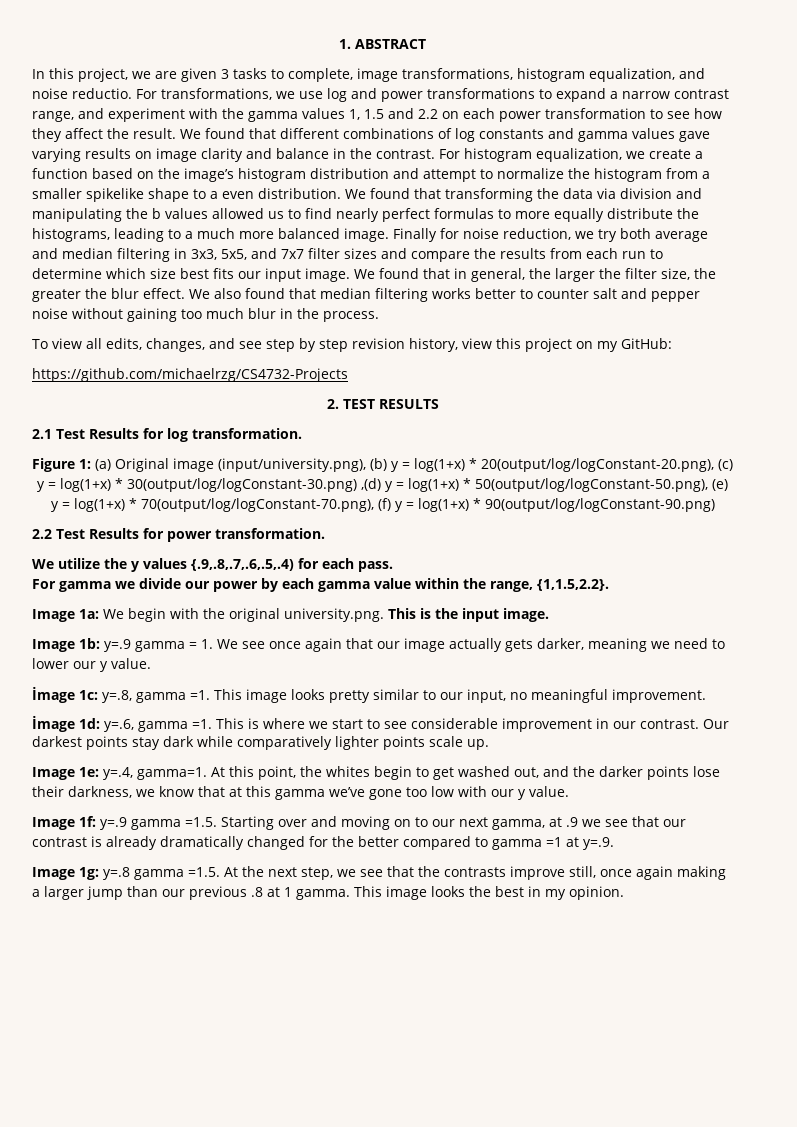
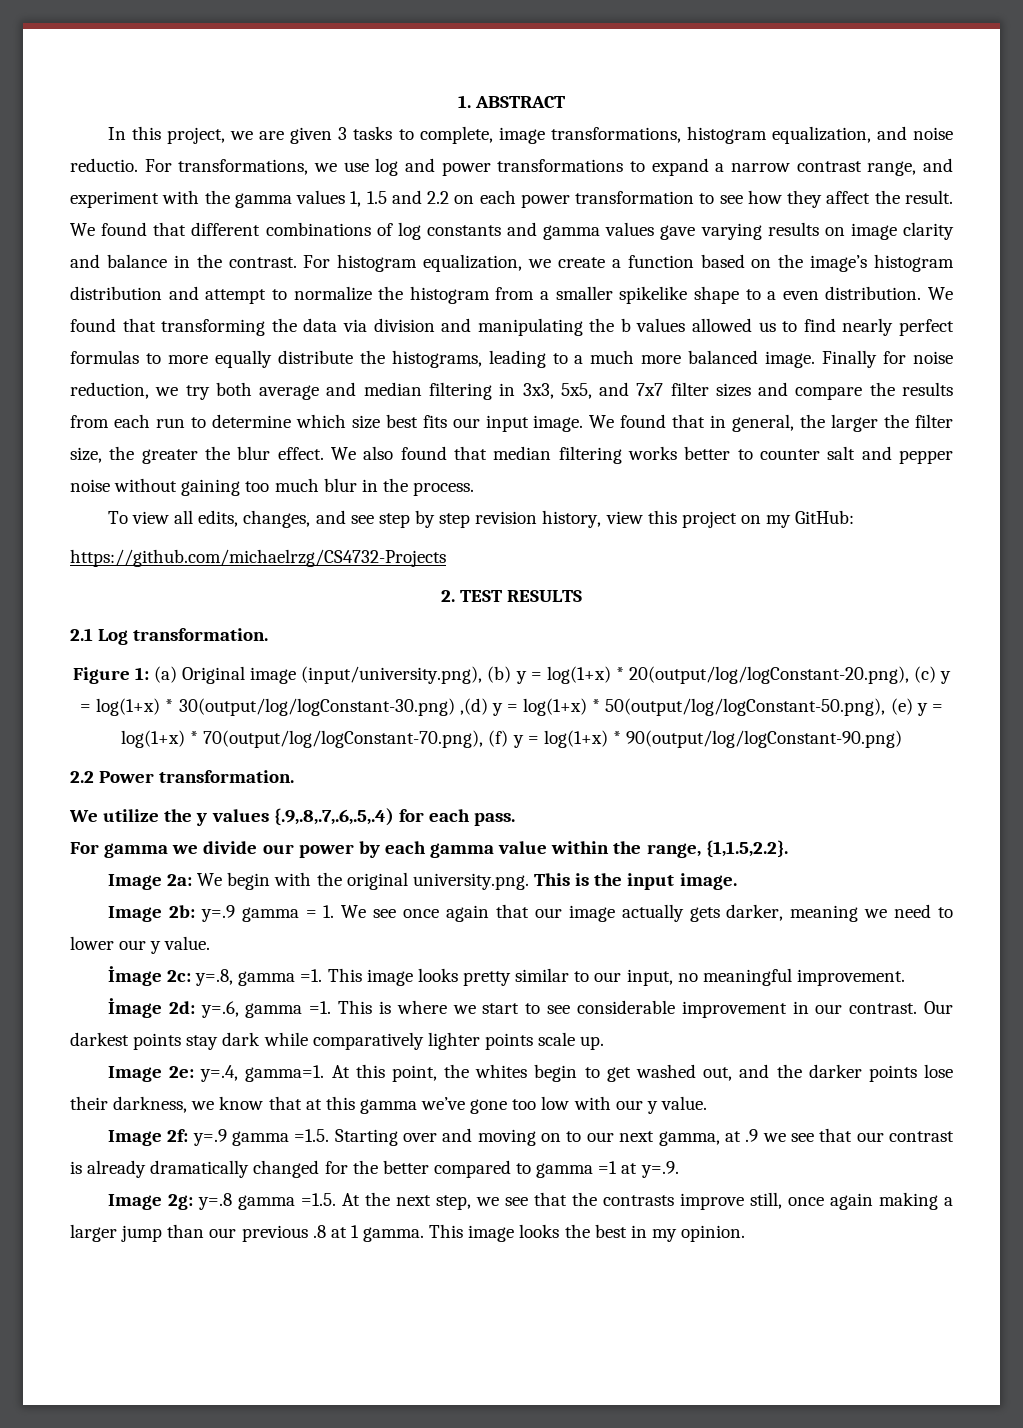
[56,428,188,442] Test Results for log -> [98,629,129,645] Log
[56,528,212,542] Test Results for power -> [99,771,155,783] Power
[79,609,99,619] 1a: -> [167,874,193,886] 2a:
[79,638,100,649] 1b: -> [168,905,195,918] 2b:
[79,690,98,700] 1c: -> [167,970,192,982] 2c:
[79,718,100,729] 1d: -> [168,1001,195,1014] 2d:
[79,767,99,777] 1e: -> [169,1066,195,1078] 2e:
[79,816,96,827] 1f: -> [167,1129,189,1142] 2f:
[79,867,99,880] 1g: -> [167,1194,193,1210] 2g:

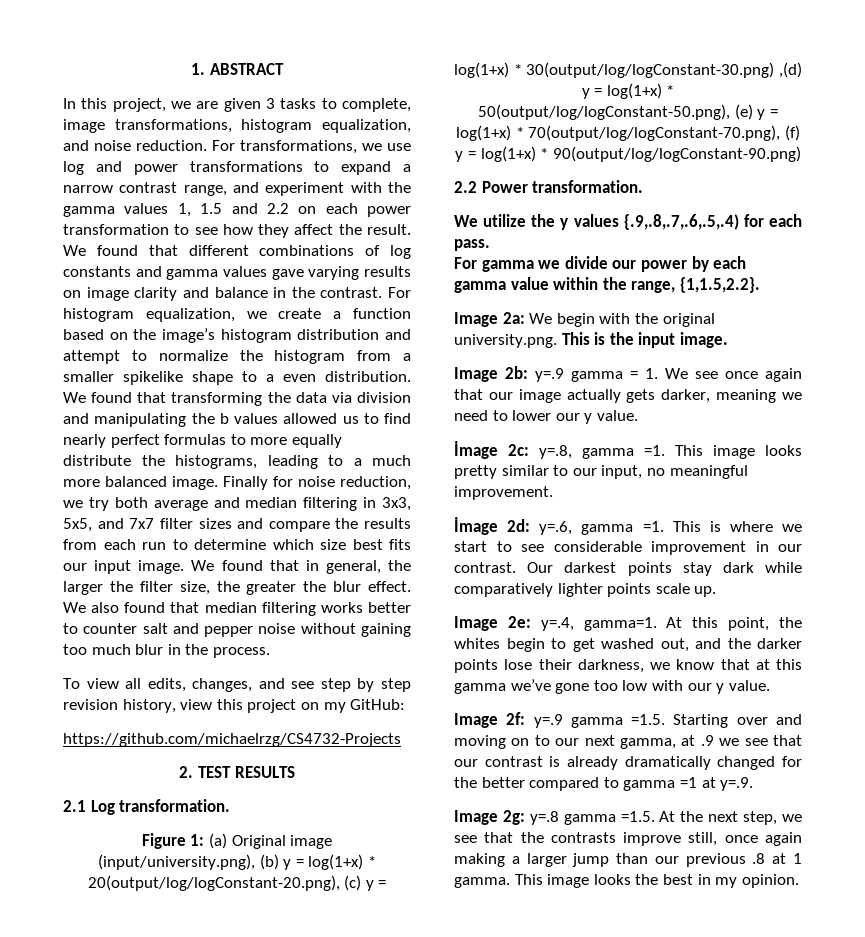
[70,158,138,172] reductio. -> [136,140,207,151] reduction.

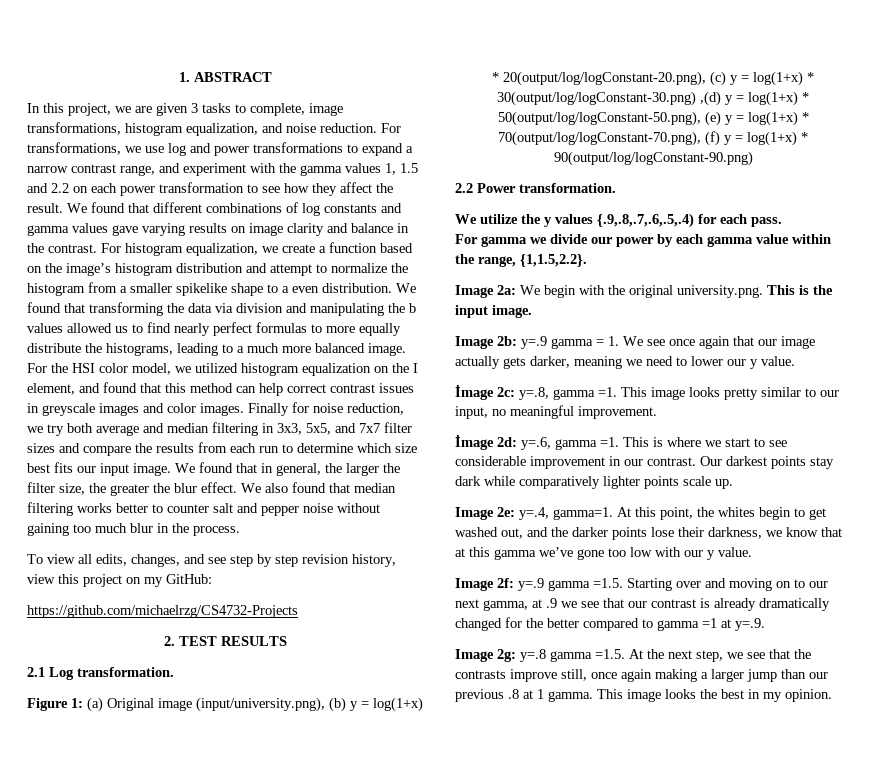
(218, 483) none -> [27,363,418,376] [27,382,414,396] [27,403,244,416] For the HSI color model, we utilized histogram equalization on the I element, and found that this method can help correct contrast issues in greyscale images and color images.

